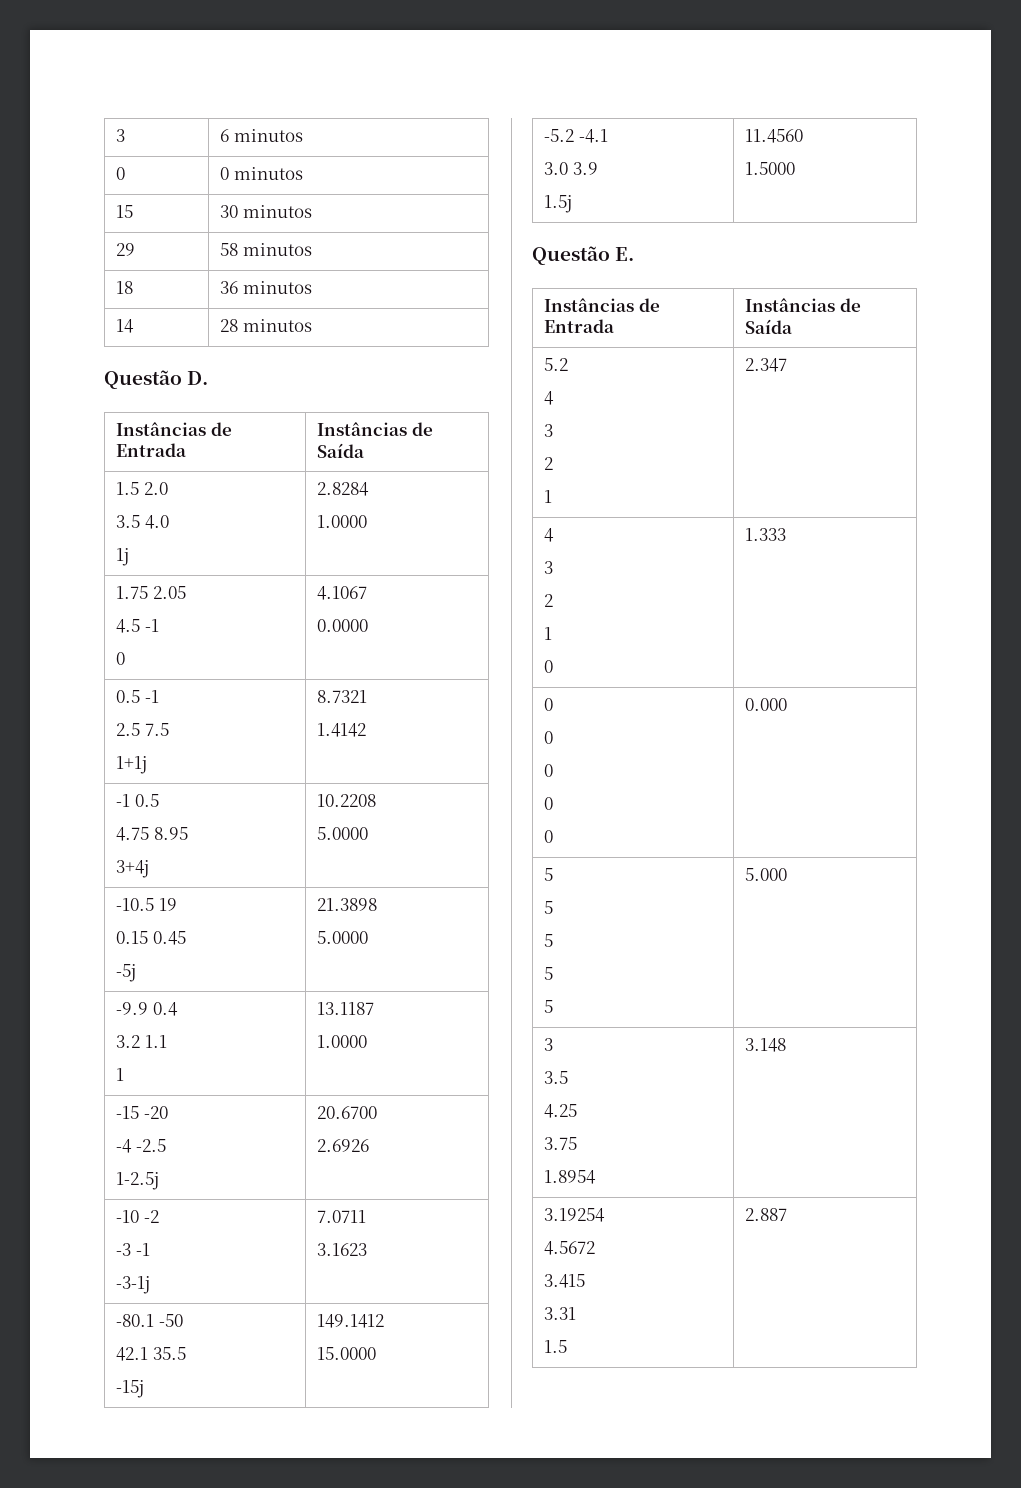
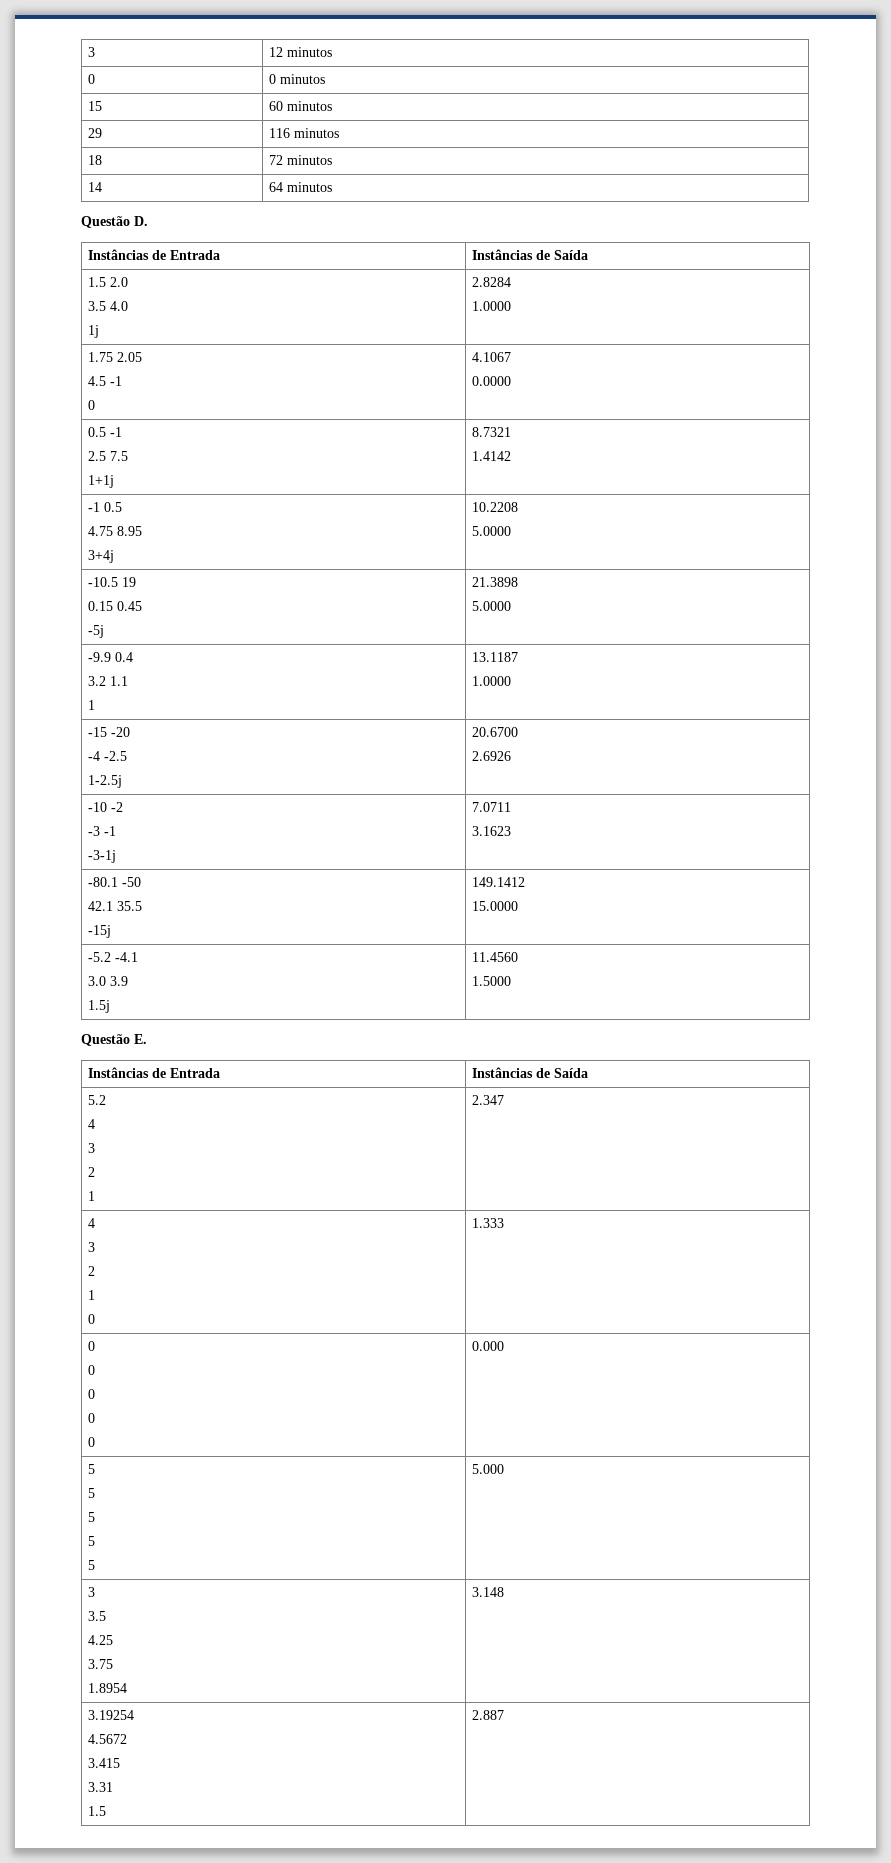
[220,129,230,142] 6 -> [268,47,283,57] 12
[220,205,239,218] 30 -> [268,101,283,111] 60
[220,243,239,256] 58 -> [268,128,290,138] 116
[220,281,239,294] 36 -> [268,155,283,165] 72
[220,319,239,332] 28 -> [268,182,283,192] 64

